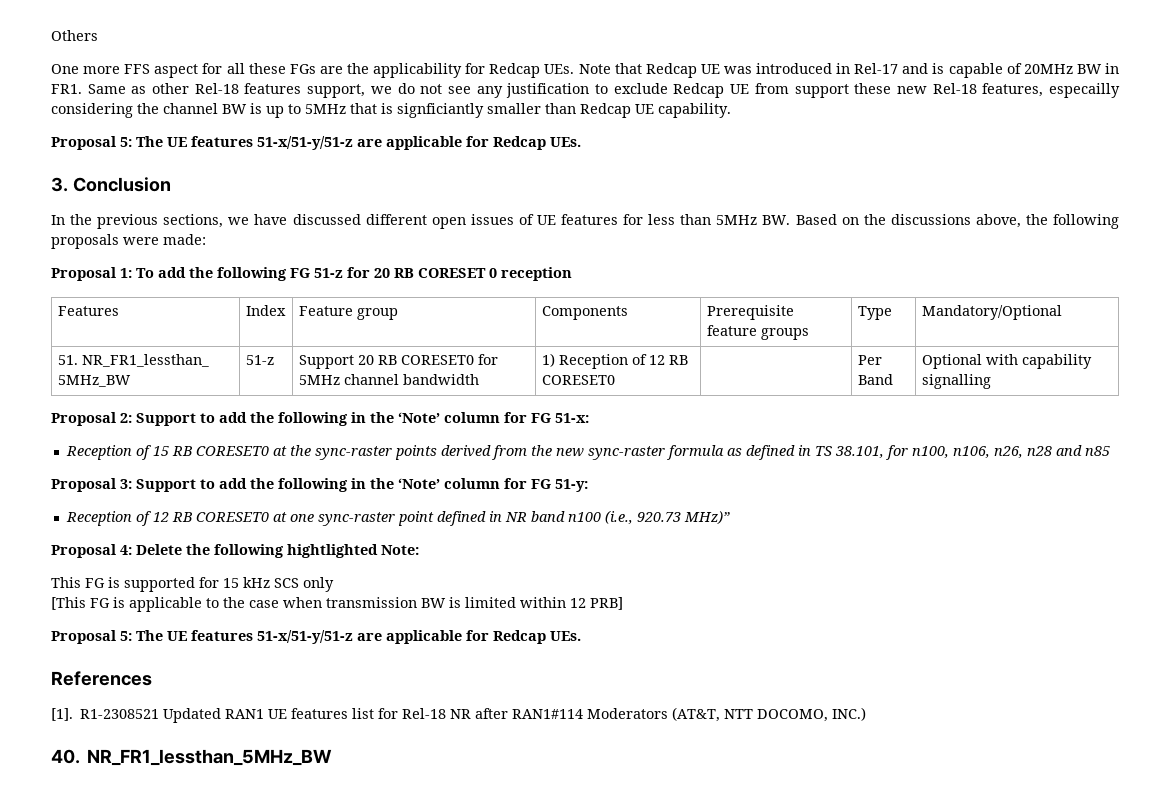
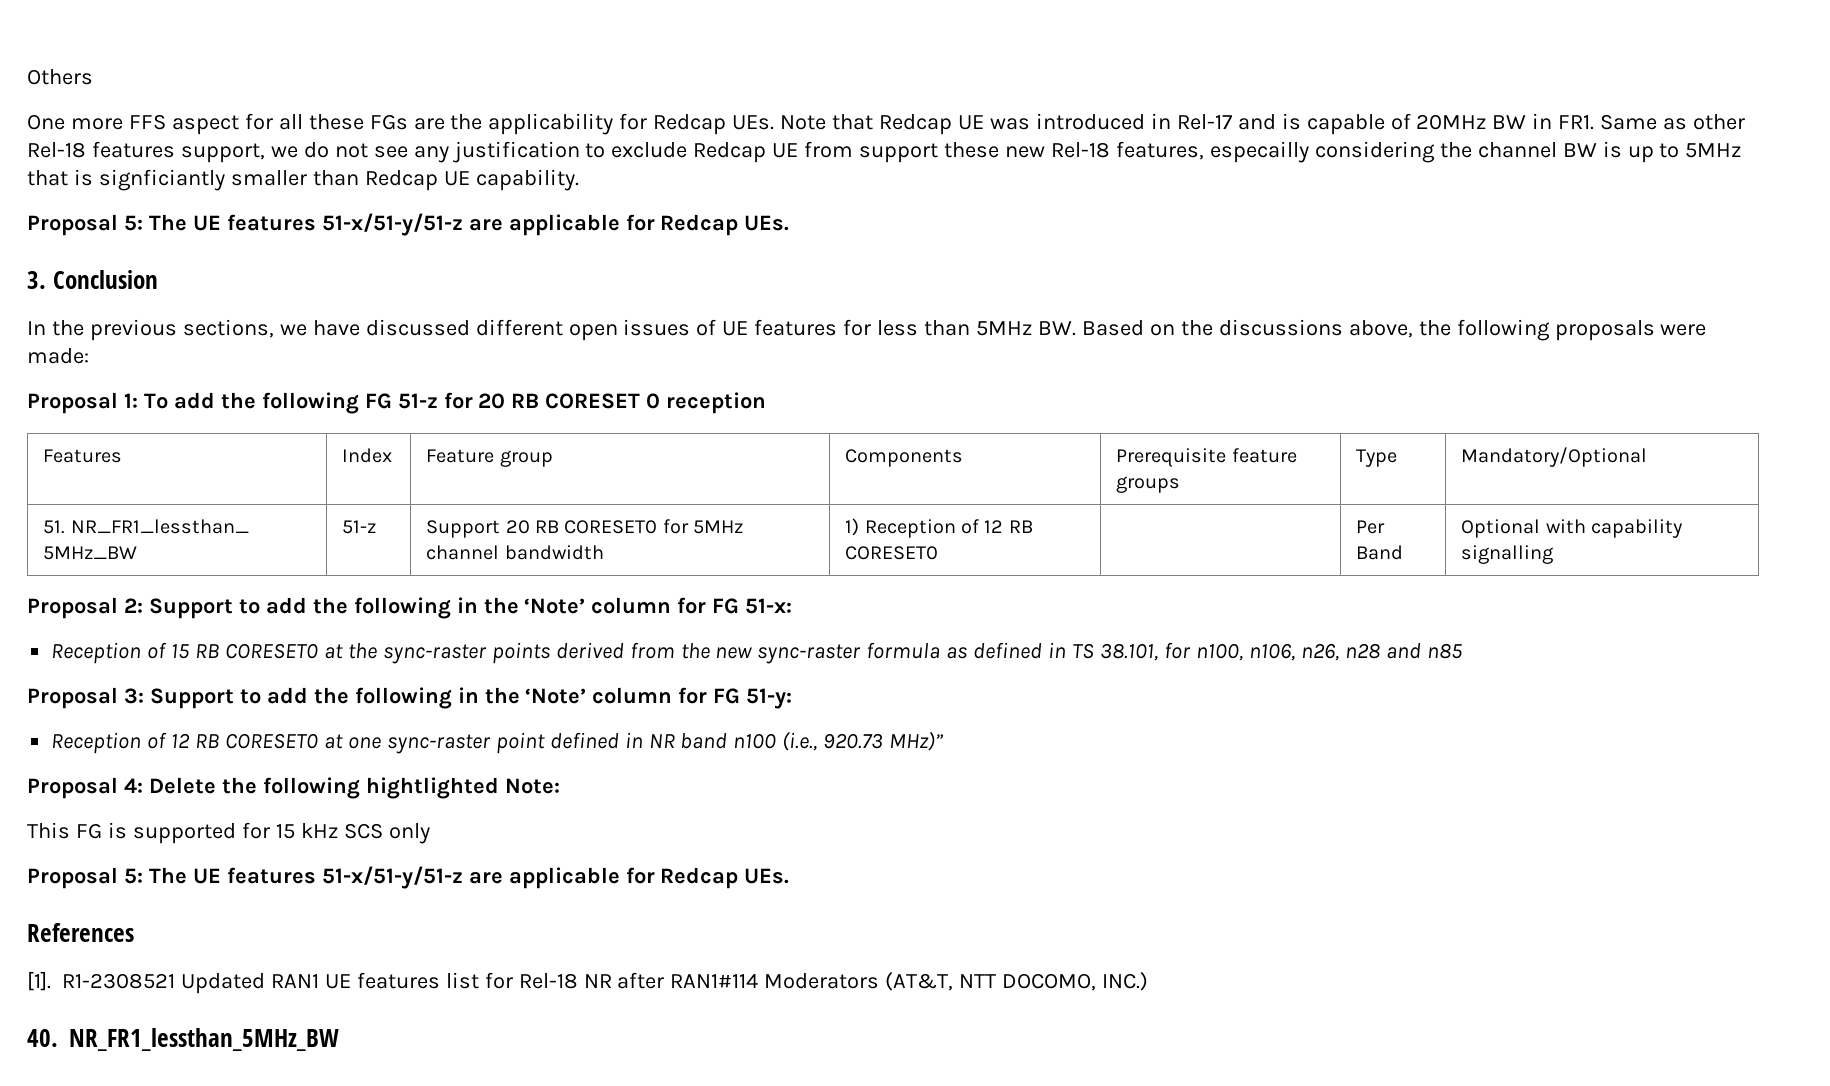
[51,597,623,612] // [This FG is applicable to the case when transmission BW is limited within 12 PRB] -> (430, 833) none

